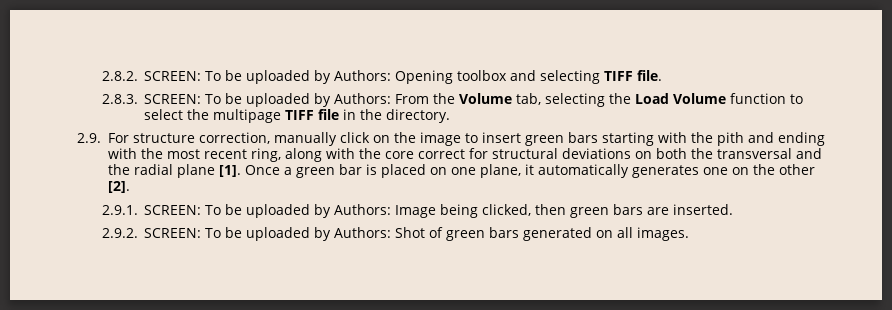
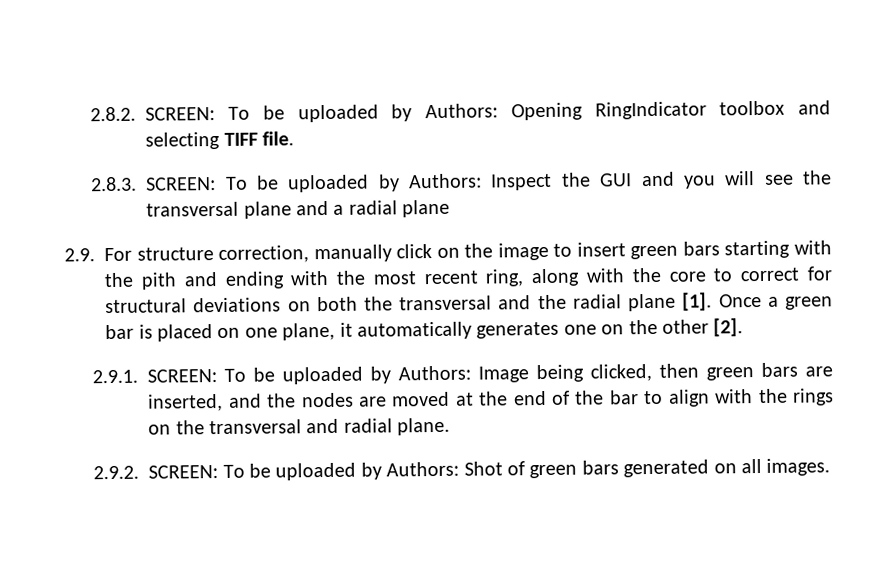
(454, 77) none -> [594,101,707,120] RingIndicator
[395,93,804,107] [144,109,451,123] From the Volume tab, selecting the Load Volume function to select the multipage TIFF file in the directory. -> [490,170,832,191] [146,199,451,219] Inspect the GUI and you will see the transversal plane and a radial plane
(414, 155) none -> [713,268,733,282] to
[673,204,734,215] inserted. -> [148,388,835,412] [148,417,451,436] inserted, and the nodes are moved at the end of the bar to align with the rings on the transversal and radial plane.

